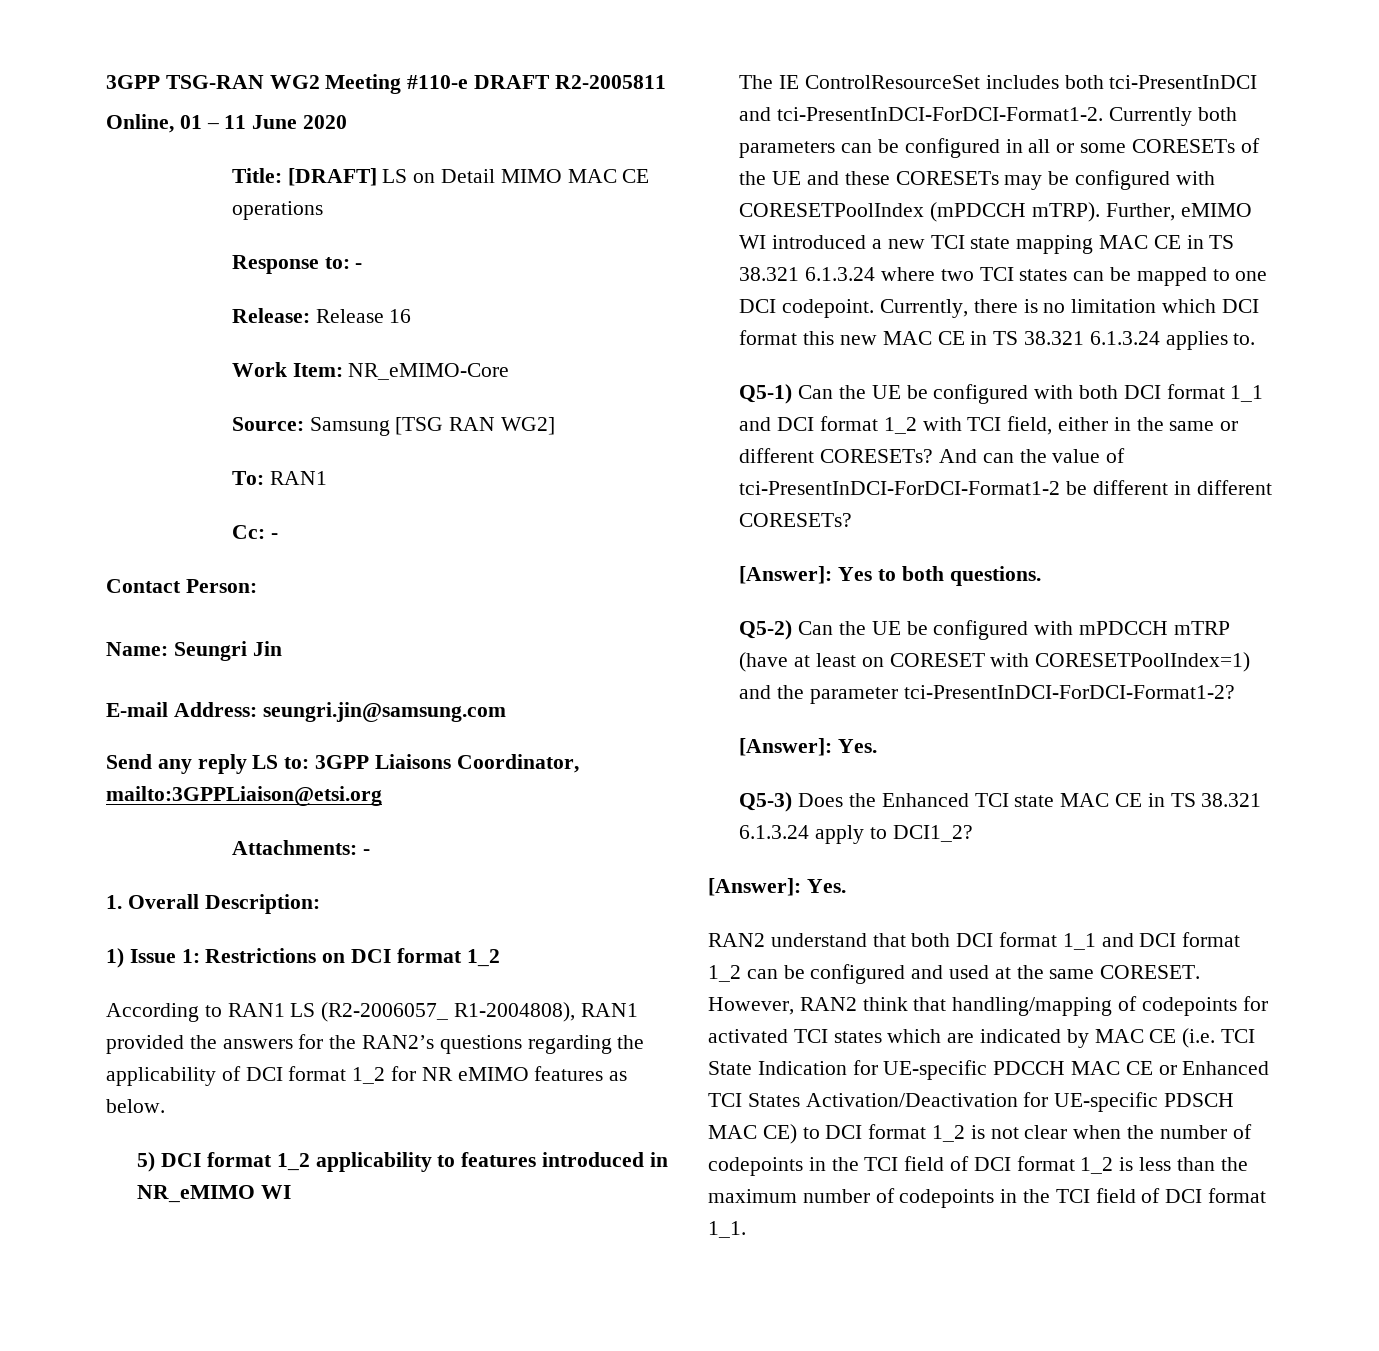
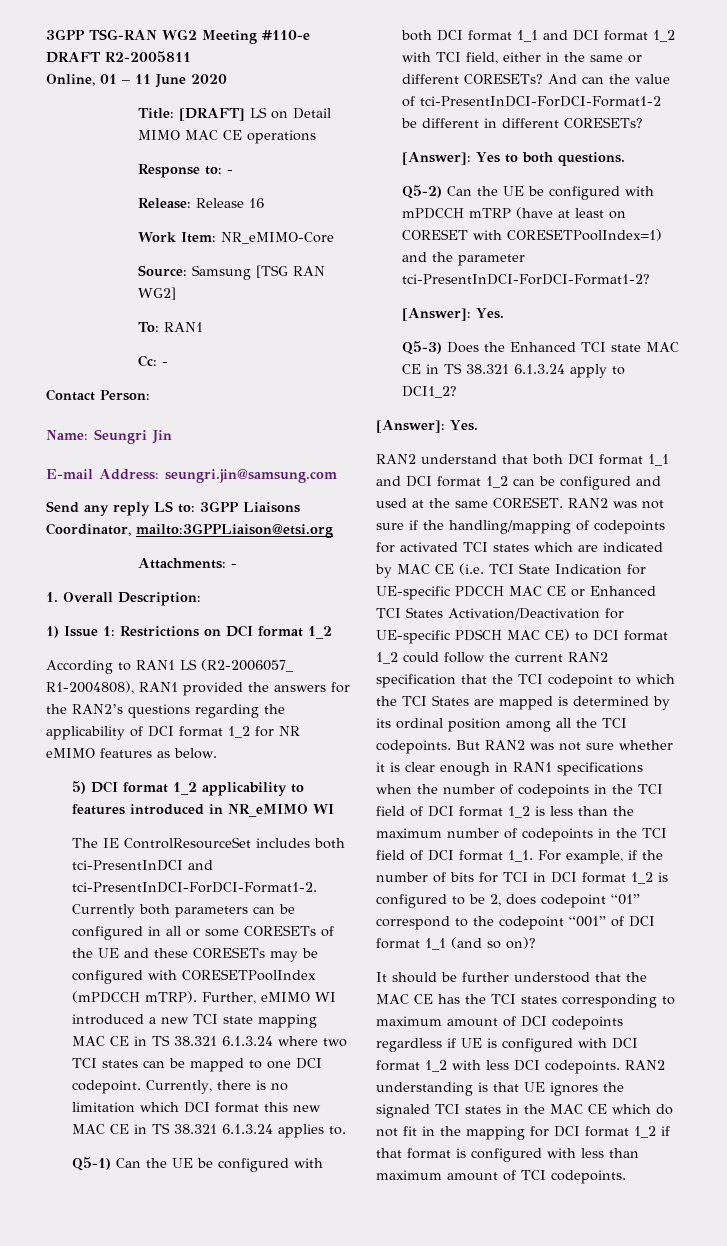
[708,997,947,1015] However, RAN2 think that -> [567,498,664,509] [376,520,444,530] RAN2 was not sure if the
[970,1125,1068,1139] is not clear -> [403,652,608,663] [376,674,675,688] [376,695,670,710] [376,718,627,732] [376,740,673,754] [376,762,643,776] could follow the current RAN2 specification that the TCI codepoint to which the TCI States are mapped is determined by its ordinal position among all the TCI codepoints. But RAN2 was not sure whether it is clear enough in RAN1 specifications
(746, 1229) none -> [538,850,663,864] [376,872,668,884] [376,894,640,908] [376,916,655,930] [376,937,536,950] [376,972,647,983] [376,994,675,1008] [376,1016,623,1030] [376,1038,638,1052] [376,1060,665,1074] [376,1082,624,1096] [376,1104,673,1118] [376,1126,670,1140] [376,1148,639,1162] [376,1170,626,1184] For example, if the number of bits for TCI in DCI format 1_2 is configured to be 2, does codepoint “01” correspond to the codepoint “001” of DCI format 1_1 (and so on)? // It should be further understood that the MAC CE has the TCI states corresponding to maximum amount of DCI codepoints regardless if UE is configured with DCI format 1_2 with less DCI codepoints. RAN2 understanding is that UE ignores the signaled TCI states in the MAC CE which do not fit in the mapping for DCI format 1_2 if that format is configured with less than maximum amount of TCI codepoints.

